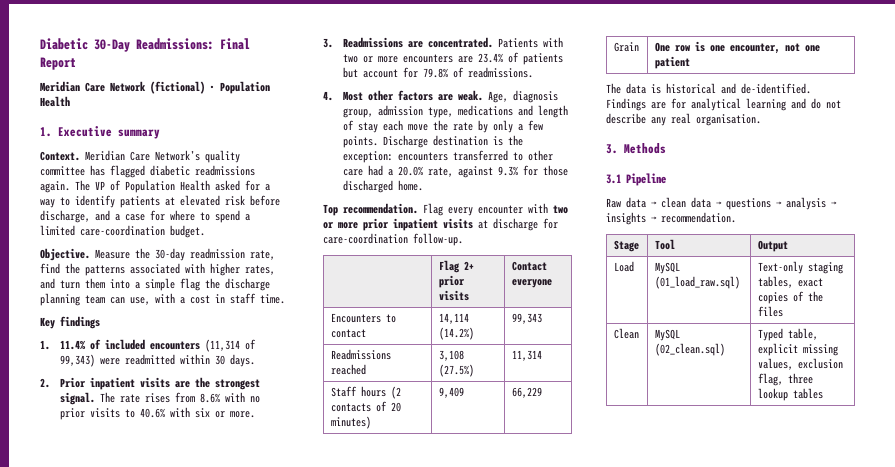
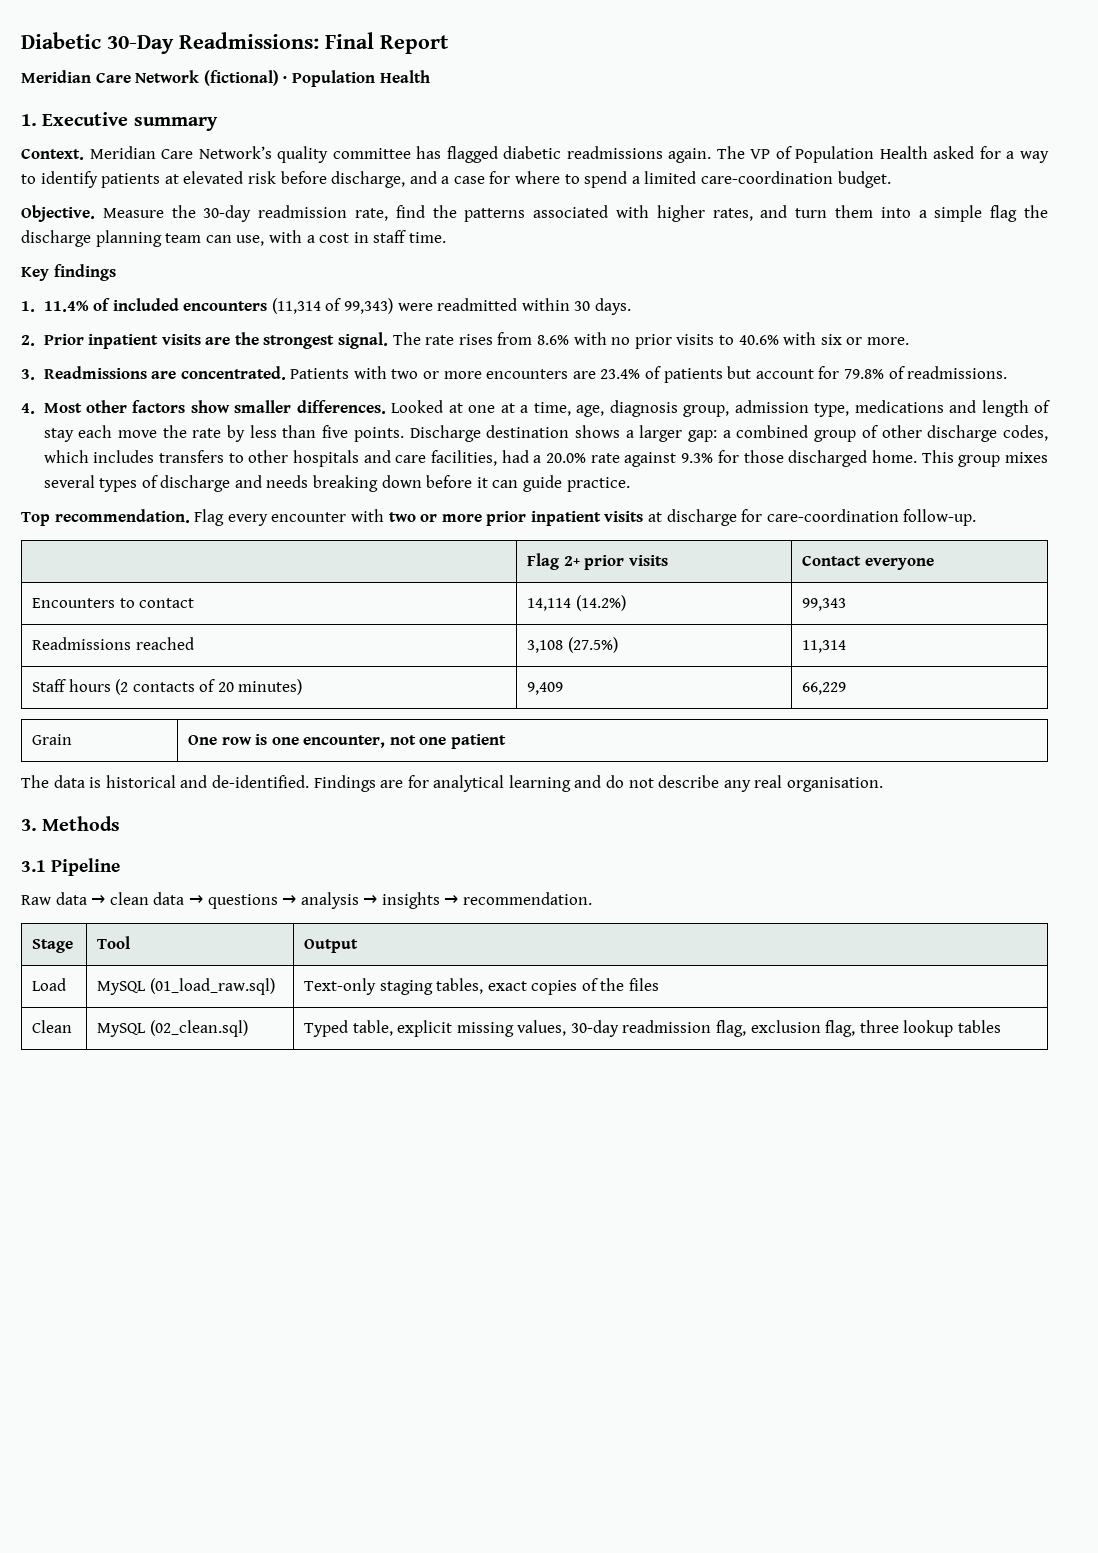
[438,90,509,103] are weak. Age, -> [190,400,605,417] show smaller differences. Looked at one at a time, age,
[493,120,544,133] [343,135,524,148] [343,150,554,163] [343,169,364,176] only a few points. Discharge destination is the exception: encounters transferred to other care -> [249,425,1049,442] [43,450,498,467] less than five points. Discharge destination shows a larger gap: a combined group of other discharge codes, which includes transfers to other hospitals and care facilities,
[428,167,454,177] rate, -> [590,453,620,463] rate
(424, 185) none -> [921,450,1048,467] [43,475,630,492] This group mixes several types of discharge and needs breaking down before it can guide practice.
(793, 364) none -> [570,1020,747,1037] 30-day readmission flag,

